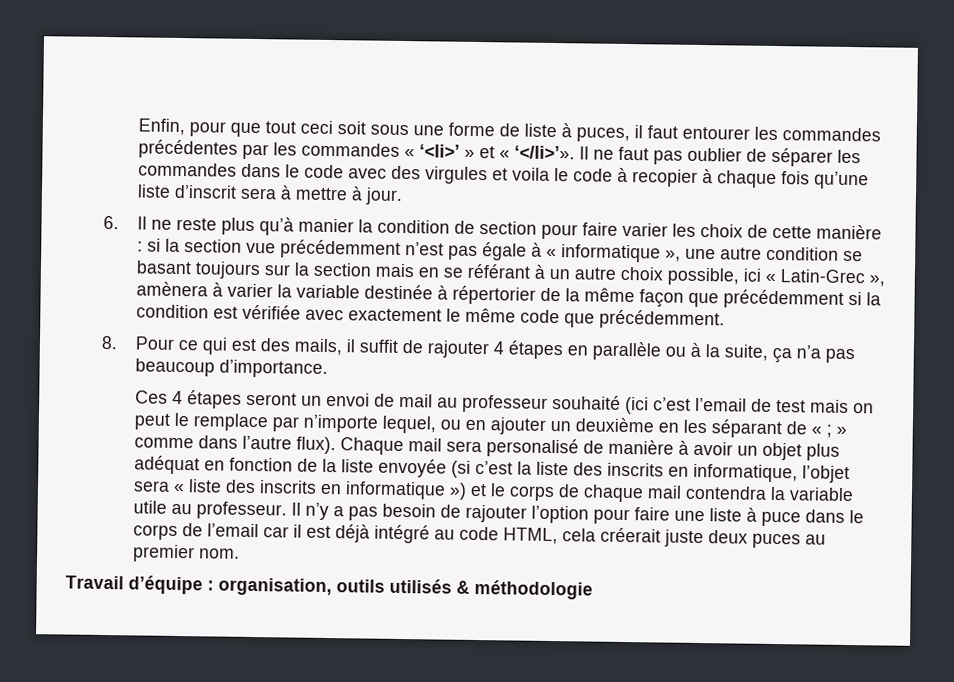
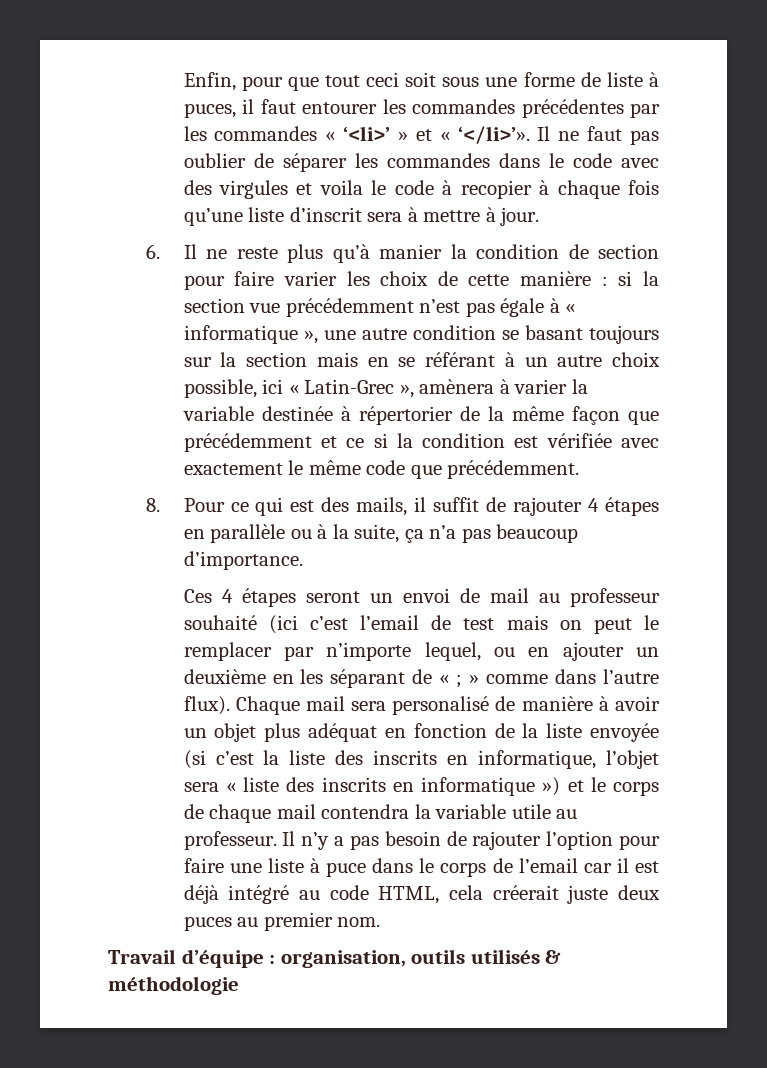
(844, 299) none -> [320,436,365,448] et ce
[192,413,268,432] remplace -> [183,642,272,661] remplacer

